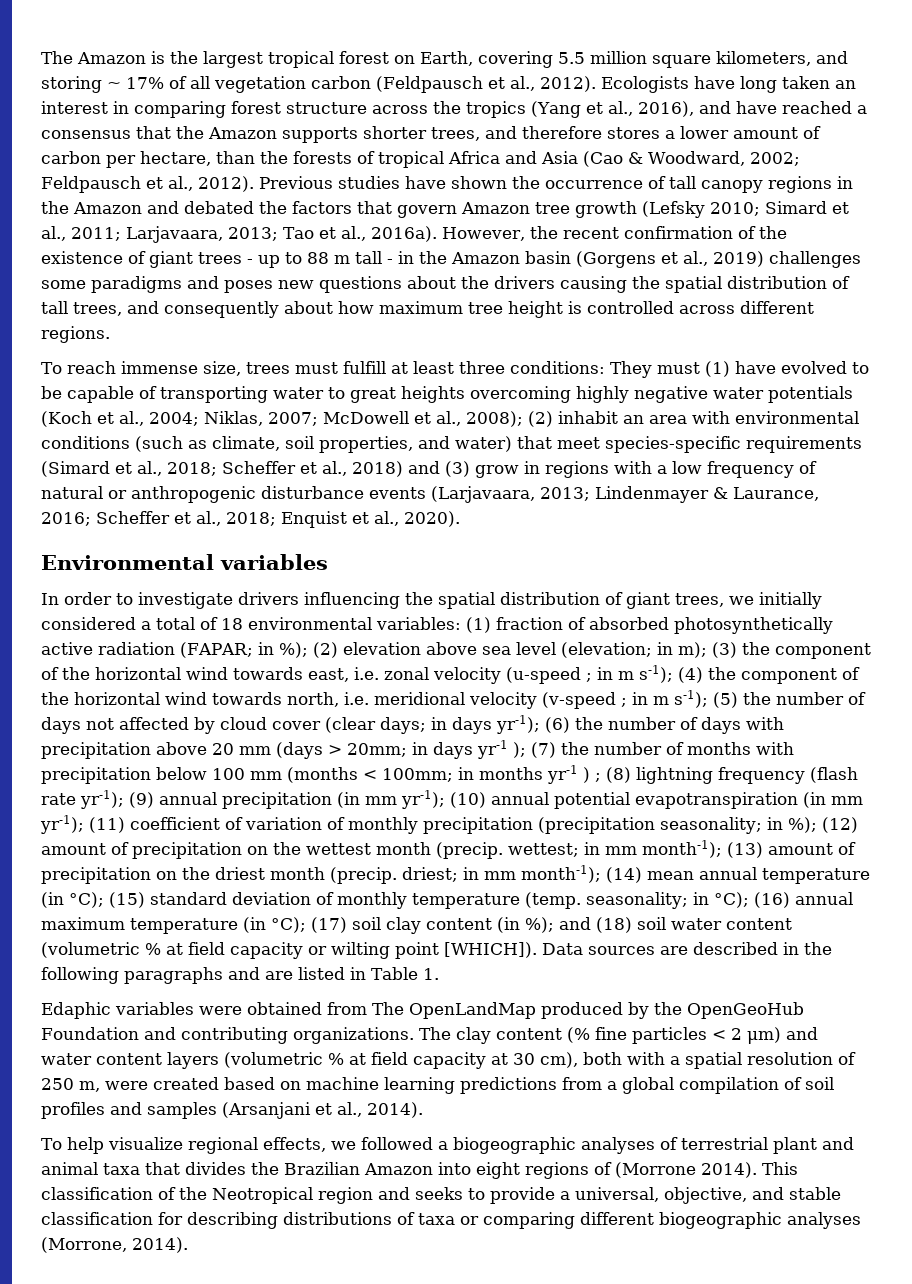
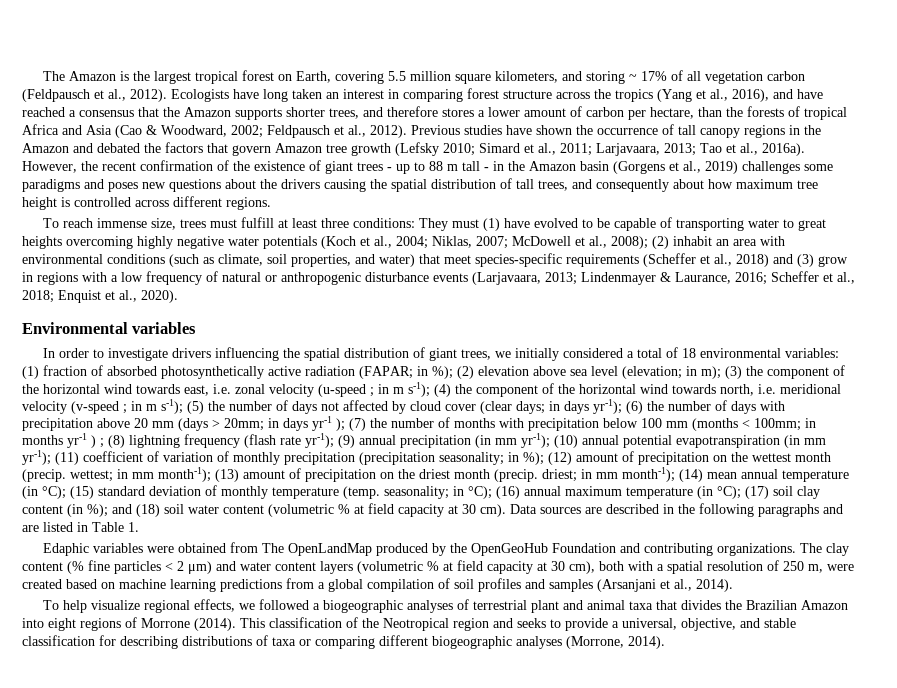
[41,461,296,477] (Simard et al., 2018; Scheffer -> [643,253,696,267] (Scheffer
[308,942,537,959] or wilting point [WHICH]). -> [448,504,506,517] at 30 cm).
[615,1162,757,1178] (Morrone 2014). -> [141,618,236,631] Morrone (2014).

